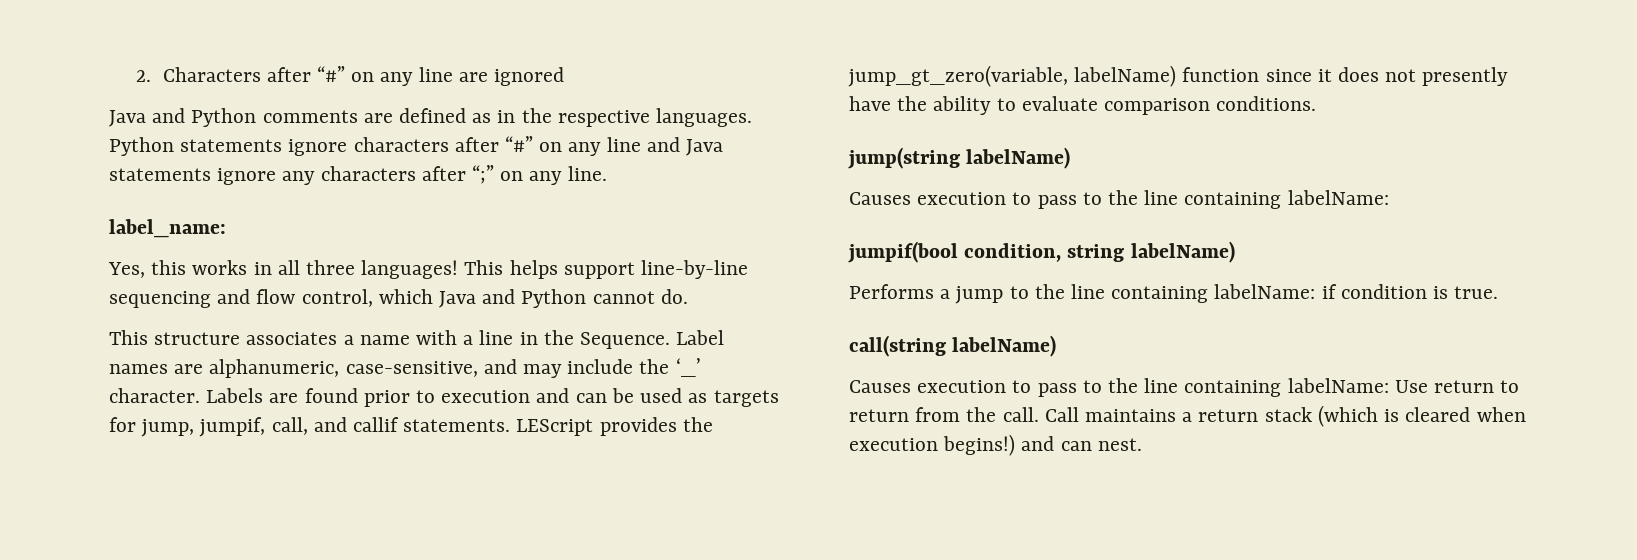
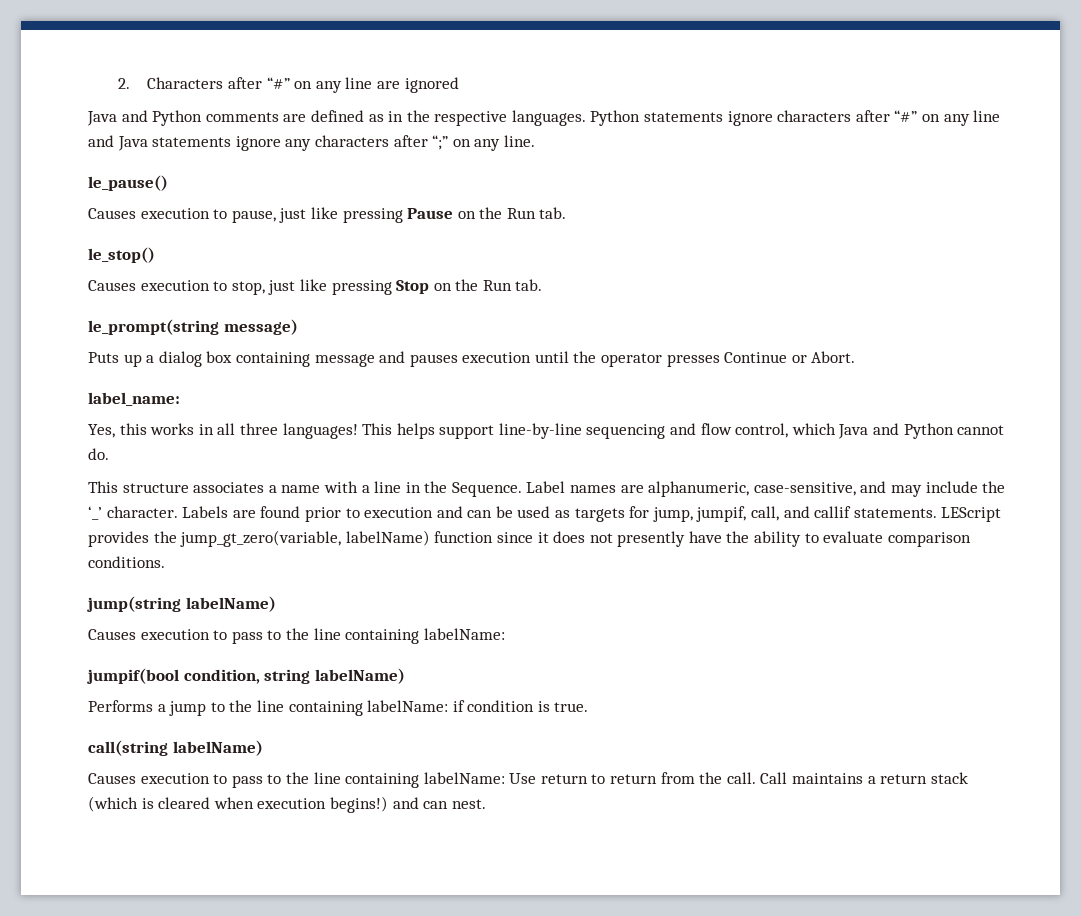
(607, 173) none -> [88,175,168,191] [88,207,567,223] [88,247,155,263] [88,279,543,295] [88,319,298,335] [88,351,856,367] // le_pause() // Causes execution to pause, just like pressing Pause on the Run tab. // le_stop() // Causes execution to stop, just like pressing Stop on the Run tab. // le_prompt(string message) // Puts up a dialog box containing message and pauses execution until the operator presses Continue or Abort.

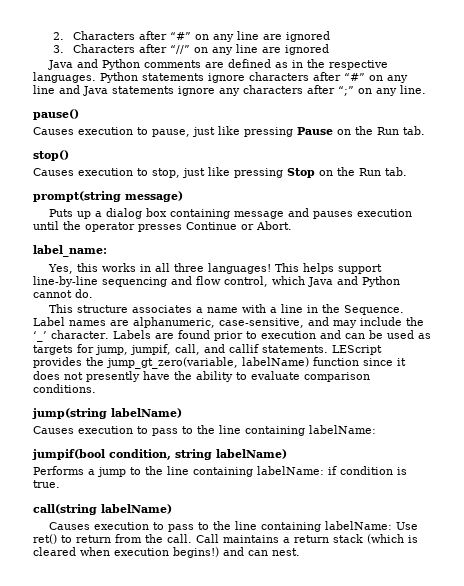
(459, 85) none -> [52,44,329,55] // 3. Characters after “//” on any line are ignored
[88,175,168,191] le_pause() -> [33,109,79,120] pause()
[88,247,155,263] le_stop() -> [33,150,69,161] stop()
[88,319,219,335] le_prompt(string -> [33,191,121,202] prompt(string
[540,774,588,784] return -> [33,534,57,544] ret()

